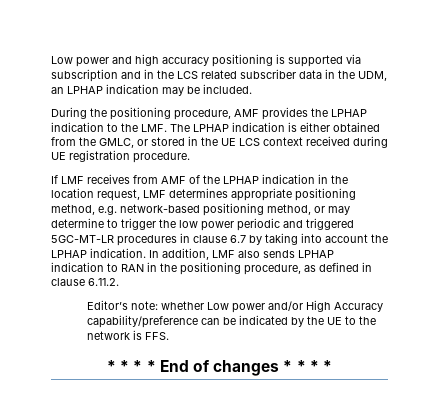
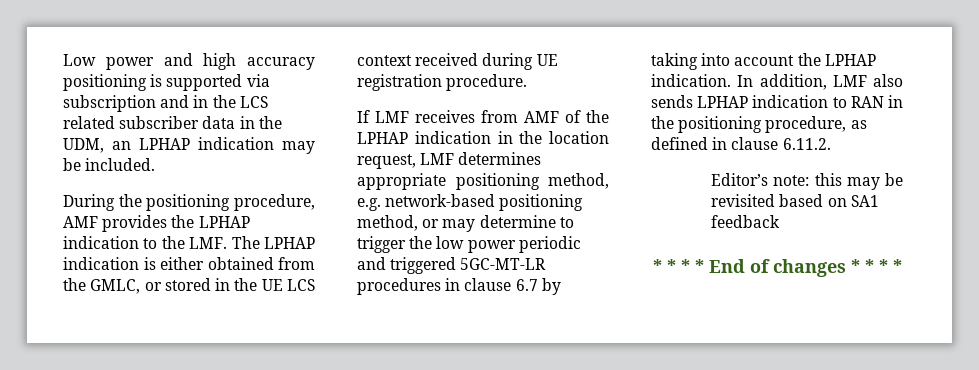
[160,300,383,313] [86,315,376,328] [86,330,169,340] whether Low power and/or High Accuracy capability/preference can be indicated by the UE to the network is FFS. -> [814,173,903,190] [711,194,879,207] [711,215,781,228] this may be revisited based on SA1 feedback

